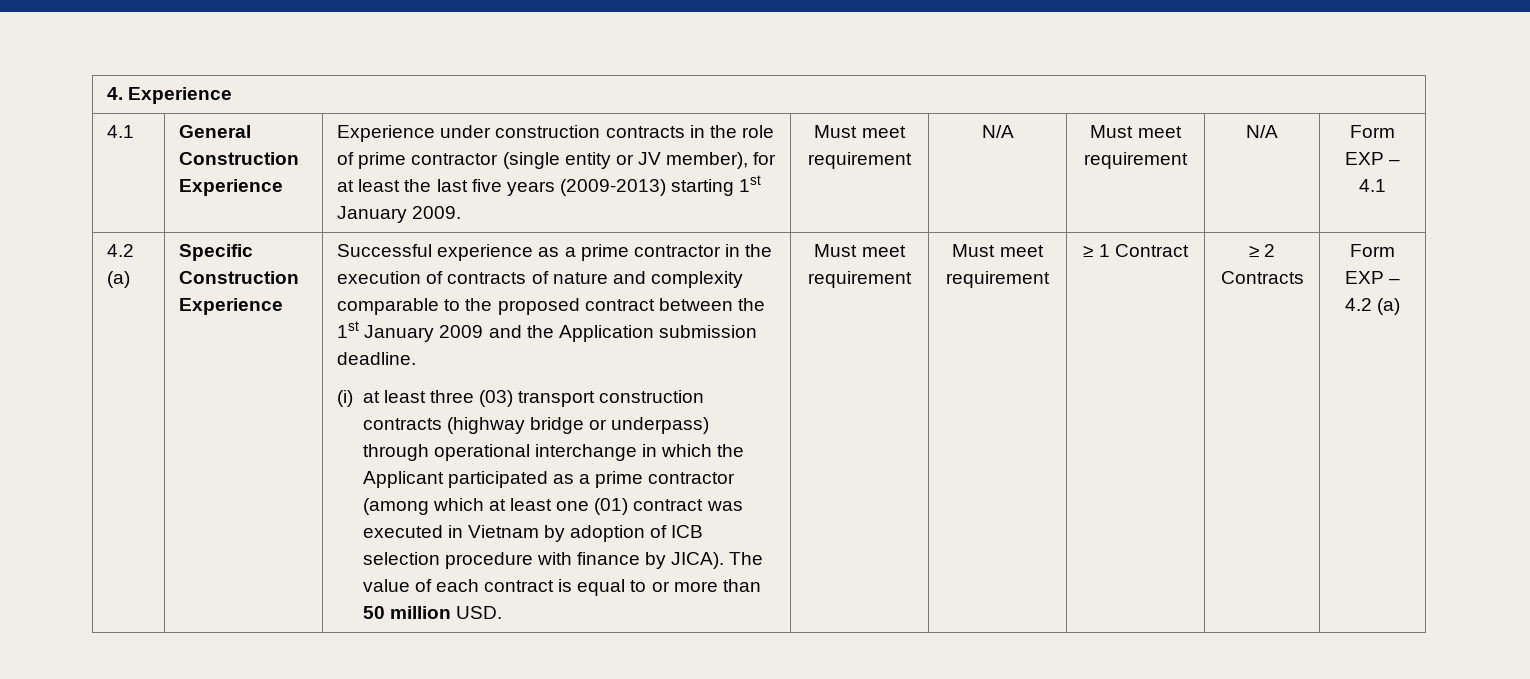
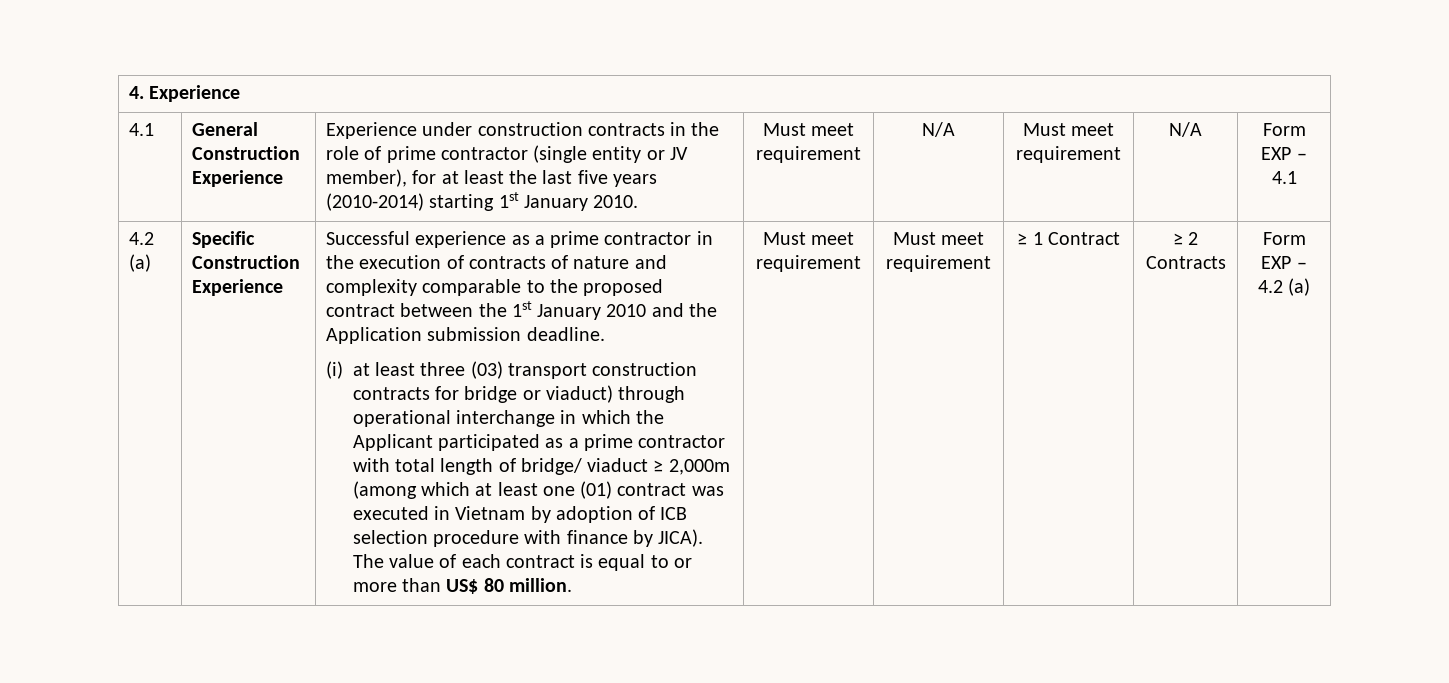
[559,179,666,196] (2009-2013) -> [326,193,425,211] (2010-2014)
[412,206,462,219] 2009. -> [593,195,639,208] 2010.
[439,325,484,338] 2009 -> [606,304,647,317] 2010
[446,417,525,434] (highway -> [435,386,460,400] for
[611,417,710,434] underpass) -> [545,385,613,403] viaduct)
(736, 478) none -> [352,458,730,475] with total length of bridge/ viaduct ≥ 2,000m
[362,606,502,619] 50 million USD. -> [446,578,572,594] US$ 80 million.

